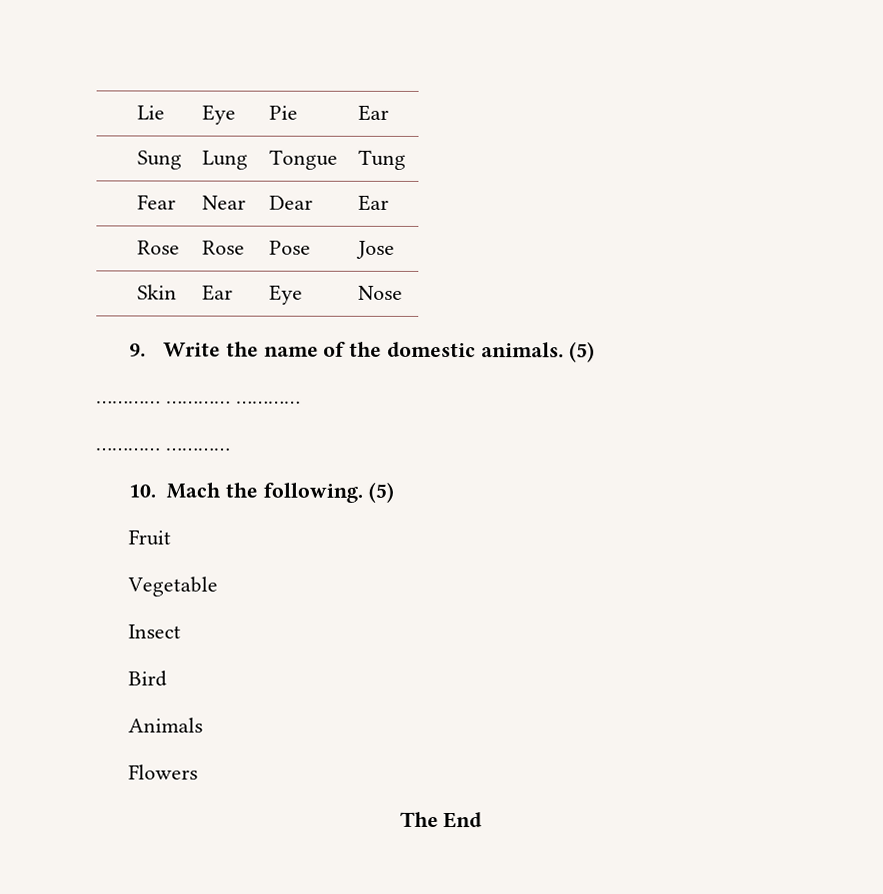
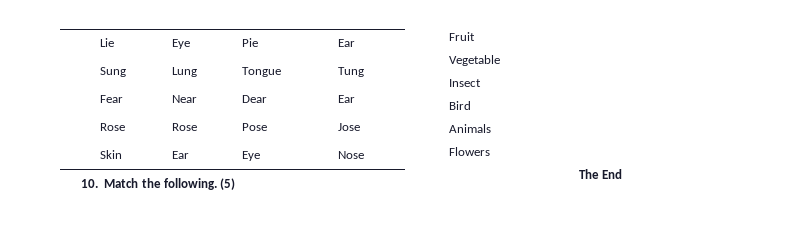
[129,341,595,363] [96,400,301,404] [95,447,230,451] [128,482,222,499] 9. Write the name of the domestic animals. (5) // ………… ………… ………… // ………… ………… // 10. Mach -> [80,178,139,188] 10. Match

